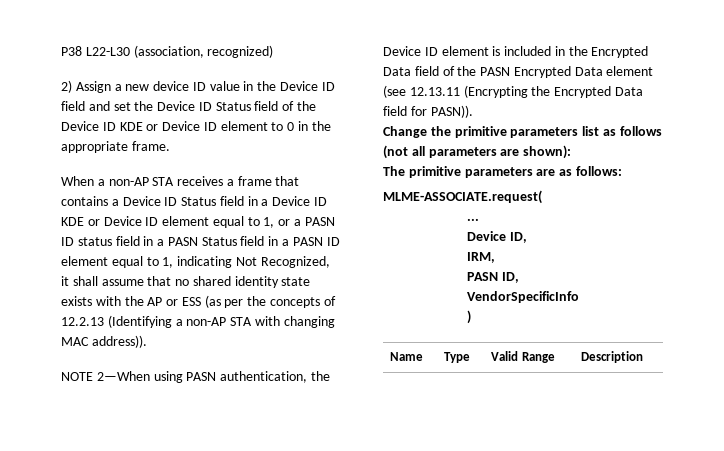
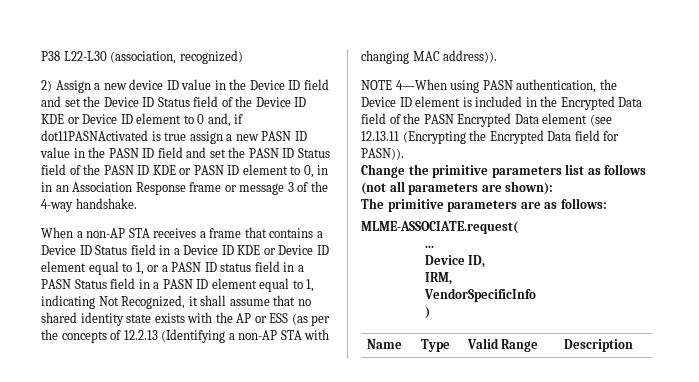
[298,121,331,131] [61,141,170,153] in the appropriate frame. -> [207,113,244,127] [41,130,307,144] [40,147,330,158] [41,164,329,178] [41,181,328,195] [41,198,137,212] and, if dot11PASNActivated is true assign a new PASN ID value in the PASN ID field and set the PASN ID Status field of the PASN ID KDE or PASN ID element to 0, in in an Association Response frame or message 3 of the 4-way handshake.
[96,371,150,381] 2—When -> [395,79,447,90] 4—When
[467,272,519,283] // PASN ID, -> (452, 278) none

